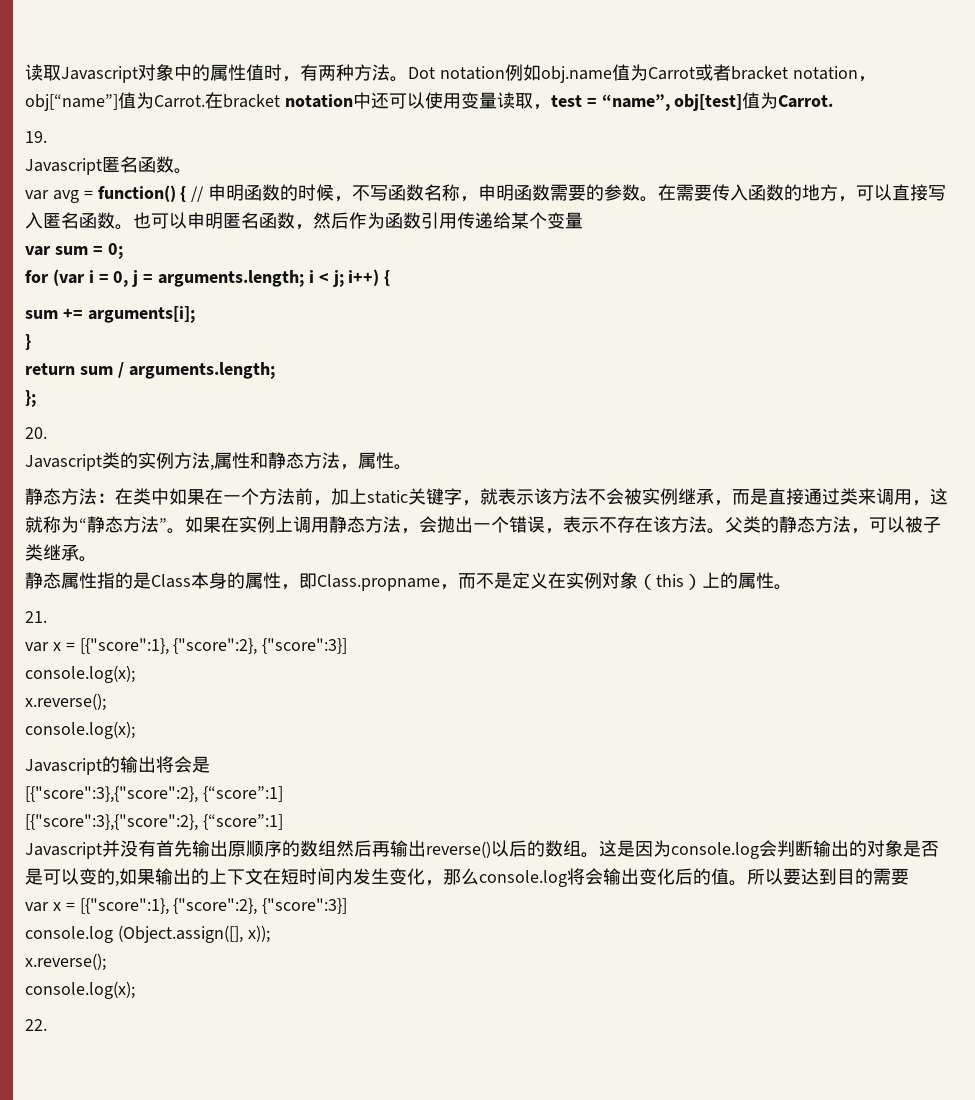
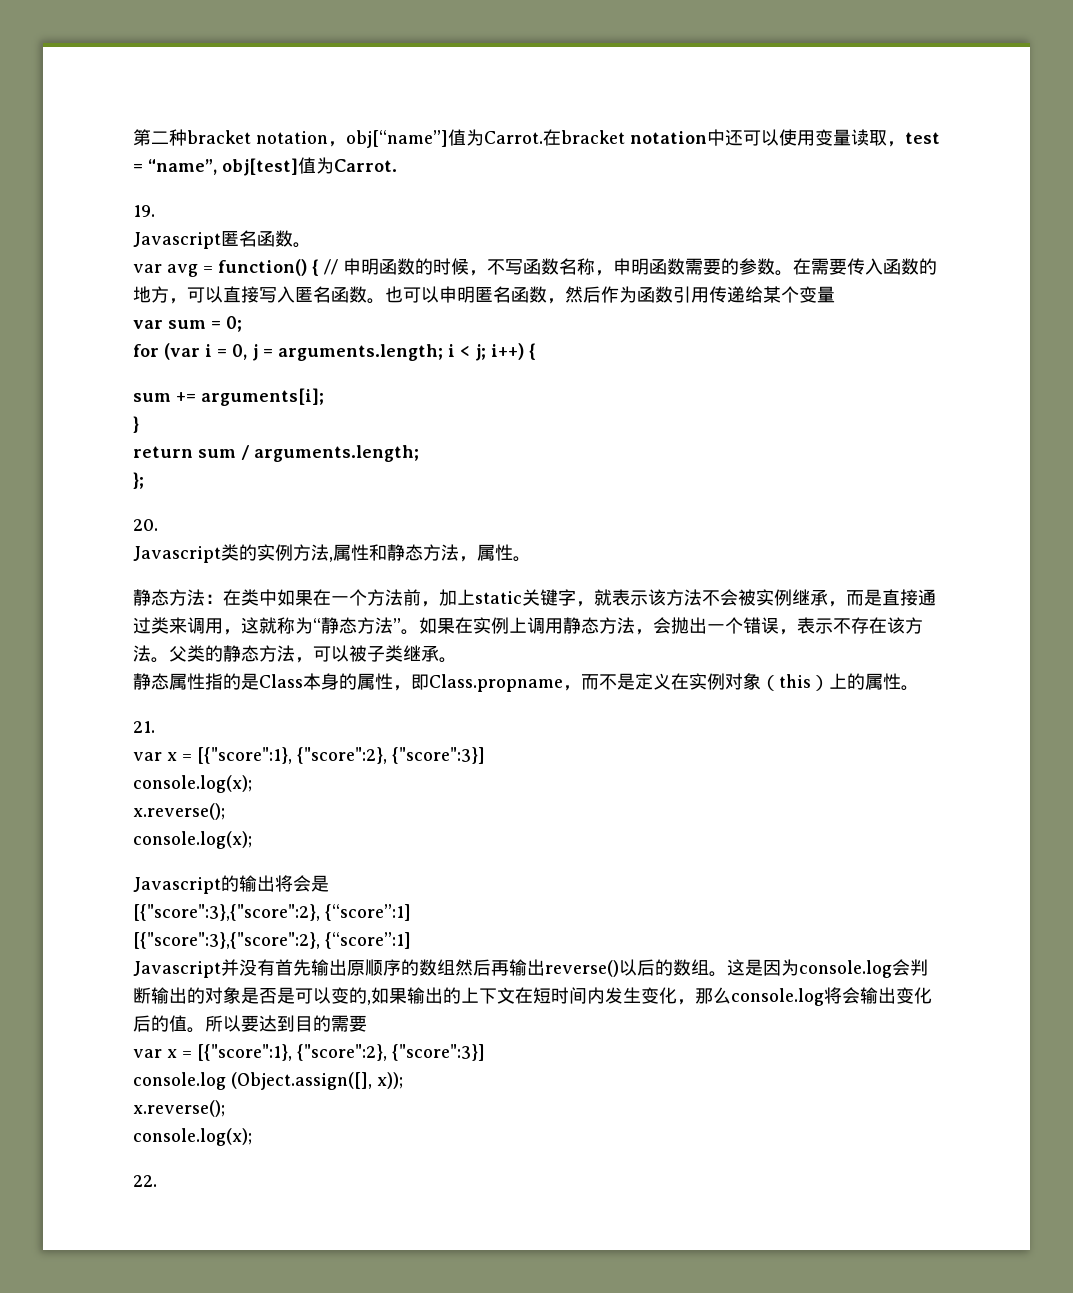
[25,64,731,83] 读取Javascript对象中的属性值时，有两种方法。Dot notation例如obj.name值为Carrot或者 -> [133,129,187,146] 第二种

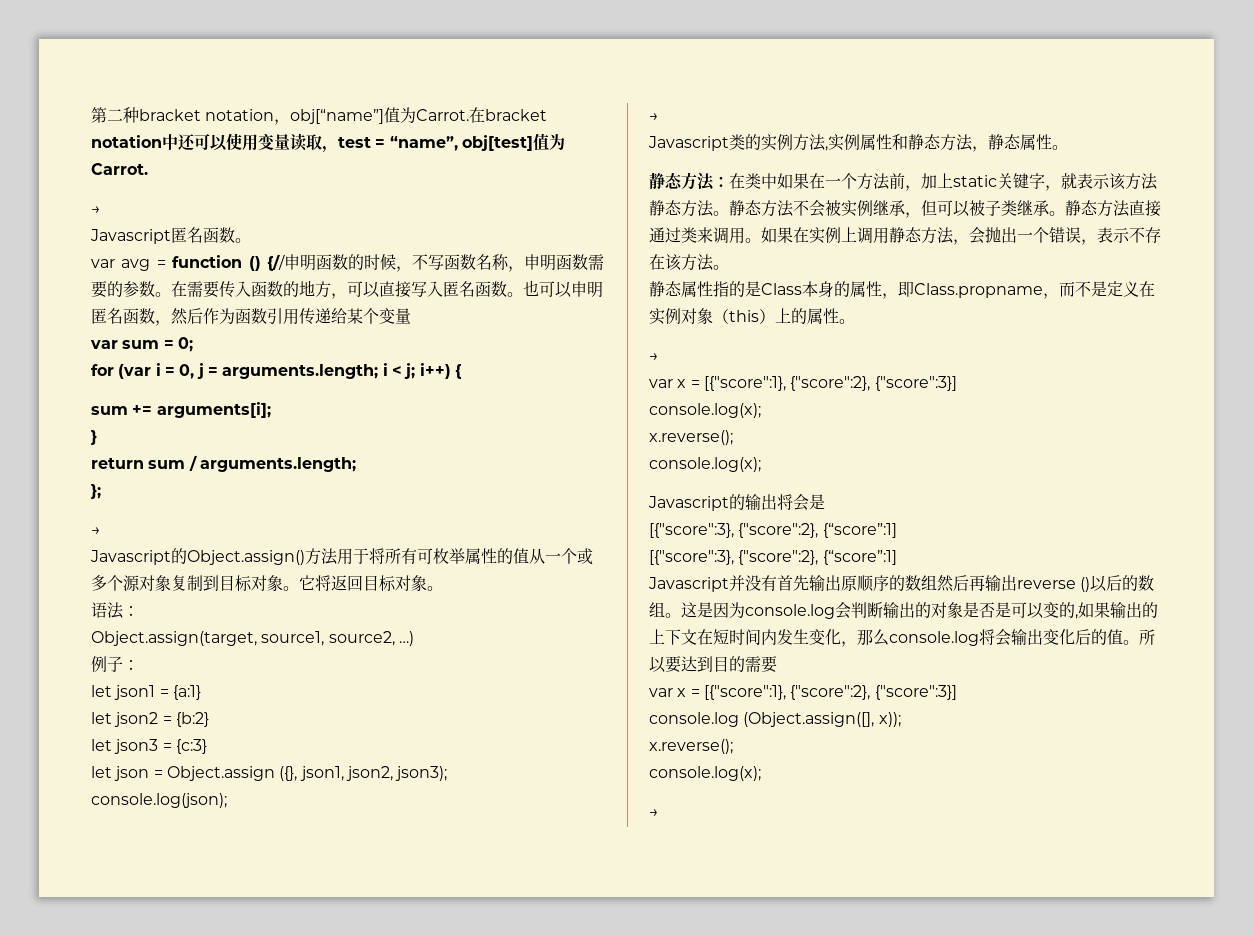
[133,205,155,217] 19. -> [91,206,101,214] →
[218,259,338,276] function() { // -> [172,254,285,271] function () {//
[133,519,158,531] 20. -> [91,527,101,535] [90,548,593,565] [91,575,443,592] [91,602,139,619] [91,631,414,646] [91,656,139,672] [91,685,201,700] [91,712,209,727] [91,739,207,754] [91,766,448,781] [91,793,227,808] [649,113,659,121] → // Javascript的Object.assign()方法用于将所有可枚举属性的值从一个或多个源对象复制到目标对象。它将返回目标对象。 // 语法： // Object.assign(target, source1, source2, …) // 例子： // let json1 = {a:1} // let json2 = {b:2} // let json3 = {c:3} // let json = Object.assign ({}, json1, json2, json3); // console.log(json); // →
(333, 559) none -> [828,134,860,151] 实例
(477, 559) none -> [988,134,1021,150] 静态
[702,589,936,607] [133,617,401,635] 不会被实例继承，而是直接通过类来调用，这就称为“静态方法” -> [649,200,1161,218] [649,227,745,244] 静态方法。静态方法不会被实例继承，但可以被子类继承。静态方法直接通过类来调用
[169,645,457,663] 父类的静态方法，可以被子类继承。 -> (729, 267) none
[133,721,155,733] 21. -> [649,353,659,361] →
[133,904,411,921] [133,932,320,949] [{"score":3},{"score":2}, {“score”:1] // [{"score":3},{"score":2}, -> [649,523,897,538] [649,550,819,565] [{"score":3}, {"score":2}, {“score”:1] // [{"score":3}, {"score":2},
[545,960,619,977] reverse() -> [1017,577,1091,592] reverse ()
[133,1175,157,1187] 22. -> [649,809,659,817] →

